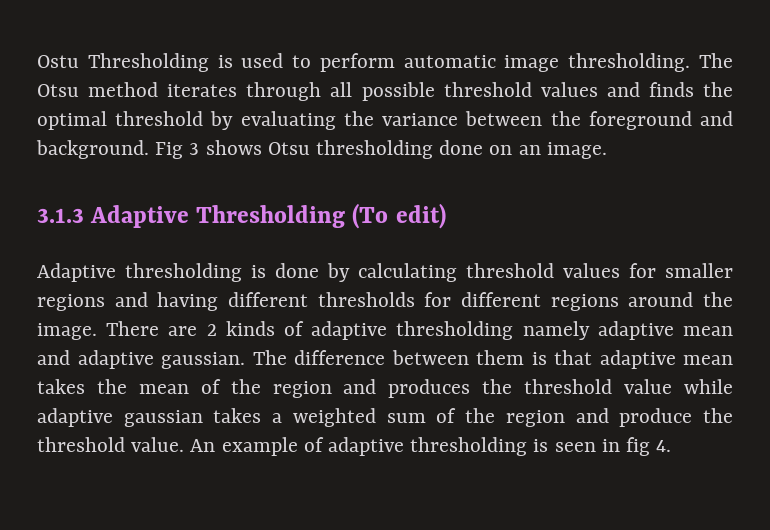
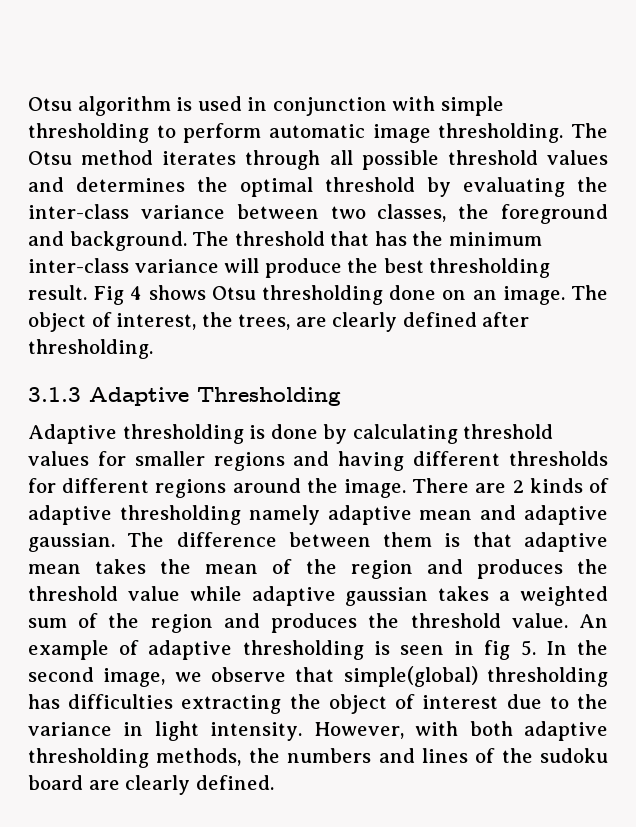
[37,53,284,72] Ostu Thresholding is used -> [28,96,504,116] [28,123,149,143] Otsu algorithm is used in conjunction with simple thresholding
[648,82,694,97] finds -> [76,177,185,192] determines
(374, 118) none -> [28,204,129,219] inter-class
(543, 118) none -> [330,204,447,222] two classes,
[155,142,200,159] Fig 3 -> [192,231,542,246] [28,258,551,278] [28,285,143,305] The threshold that has the minimum inter-class variance will produce the best thresholding result. Fig 4
(607, 150) none -> [571,285,608,300] [28,312,530,332] [28,339,153,359] The object of interest, the trees, are clearly defined after thresholding.
[352,203,446,229] (To edit) -> (341, 396) none
[619,408,693,427] produce -> [271,613,358,633] produces
[656,440,672,452] 4. -> [520,640,608,656] [28,666,608,687] [28,694,608,714] [28,721,608,741] [28,748,608,768] [28,775,274,795] 5. In the second image, we observe that simple(global) thresholding has difficulties extracting the object of interest due to the variance in light intensity. However, with both adaptive thresholding methods, the numbers and lines of the sudoku board are clearly defined.

